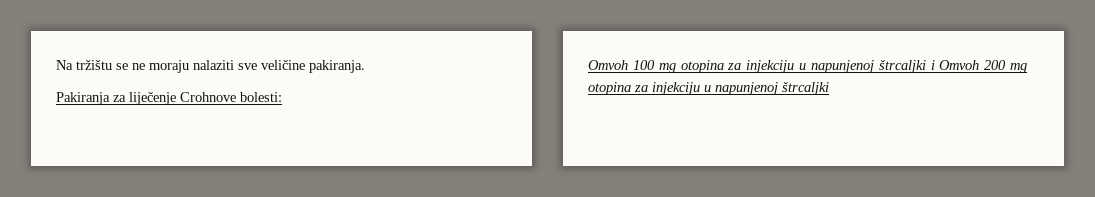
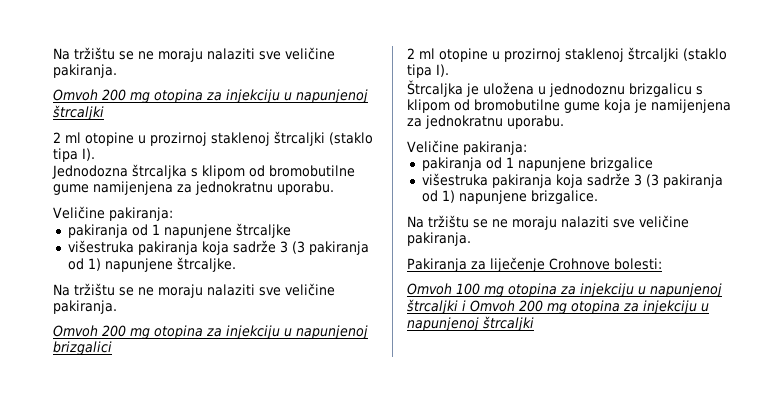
[56,60,365,73] Na tržištu se ne moraju nalaziti sve veličine pakiranja. -> [53,47,335,62] [53,64,117,78] [53,89,368,103] [53,105,104,120] [53,131,373,146] [53,148,95,162] [52,164,355,179] [53,181,334,195] [53,206,173,221] [67,223,291,238] [67,240,369,255] [67,257,236,272] [53,283,335,298] [53,300,117,314] [53,325,368,339] [53,341,112,355] [407,47,727,62] [407,64,449,78] [407,80,703,97] [407,99,731,113] [407,115,564,129] [407,140,527,155] [421,157,653,171] [421,173,723,188] [421,190,598,204] [407,215,689,230] [407,232,471,246] Na tržištu se ne moraju nalaziti sve veličine pakiranja. // Omvoh 200 mg otopina za injekciju u napunjenoj štrcaljki // 2 ml otopine u prozirnoj staklenoj štrcaljki (staklo tipa I). // Jednodozna štrcaljka s klipom od bromobutilne gume namijenjena za jednokratnu uporabu. // Veličine pakiranja: // pakiranja od 1 napunjene štrcaljke // višestruka pakiranja koja sadrže 3 (3 pakiranja od 1) napunjene štrcaljke. // Na tržištu se ne moraju nalaziti sve veličine pakiranja. // Omvoh 200 mg otopina za injekciju u napunjenoj brizgalici // 2 ml otopine u prozirnoj staklenoj štrcaljki (staklo tipa I). // Štrcaljka je uložena u jednodoznu brizgalicu s klipom od bromobutilne gume koja je namijenjena za jednokratnu uporabu. // Veličine pakiranja: // pakiranja od 1 napunjene brizgalice // višestruka pakiranja koja sadrže 3 (3 pakiranja od 1) napunjene brizgalice. // Na tržištu se ne moraju nalaziti sve veličine pakiranja.

